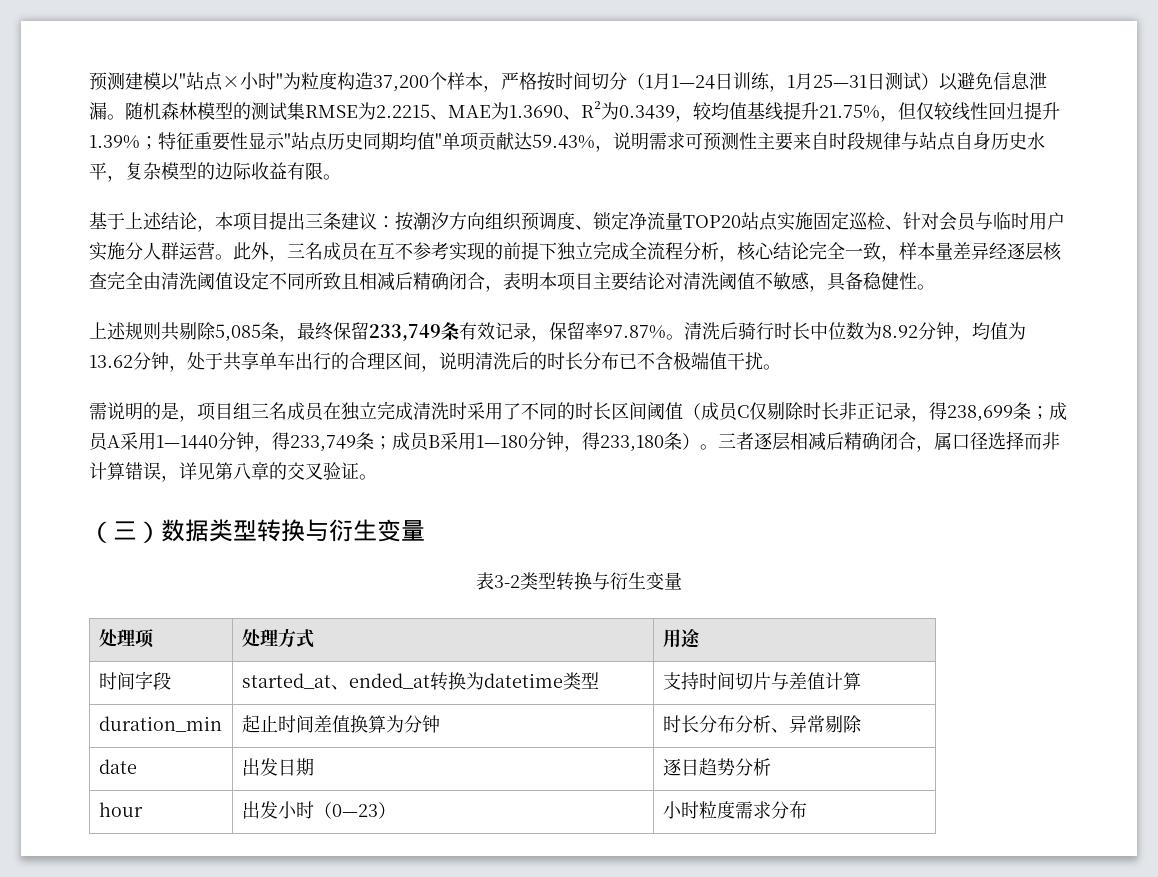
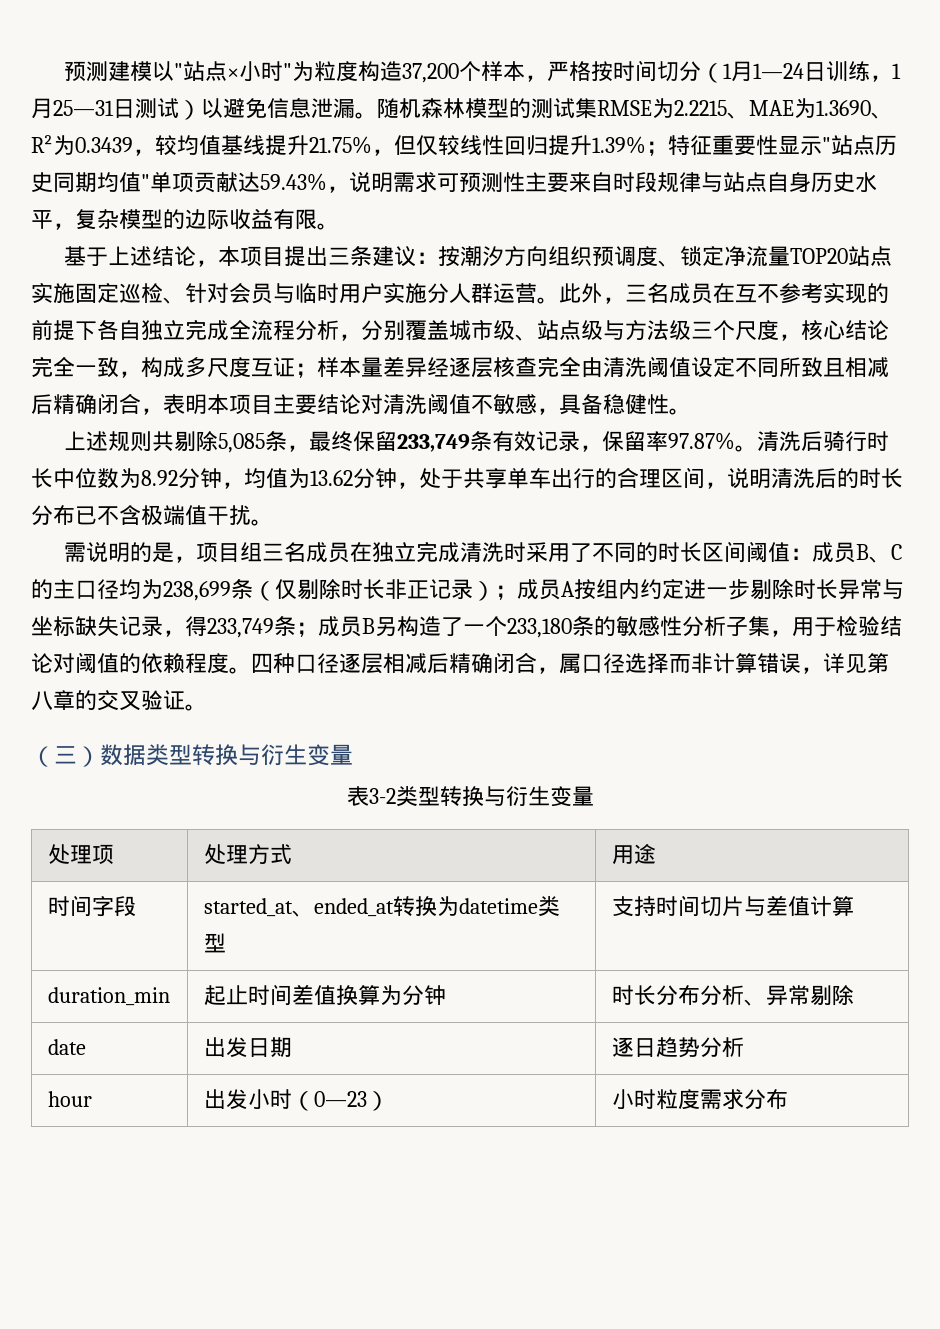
(557, 251) none -> [97,320,141,340] 各自
(737, 258) none -> [361,320,801,341] 分别覆盖城市级、站点级与方法级三个尺度，
(899, 258) none -> [141,357,317,378] 构成多尺度互证；
[683,402,749,421] （成员C -> [789,542,902,563] [31,579,275,601] ：成员B、C的主口径均为238,699条（
[911,402,1067,422] [89,432,254,451] ，得238,699条；成员A采用1—1440分钟 -> [473,579,904,601] [31,616,163,637] ）；成员A按组内约定进一步剔除时长异常与坐标缺失记录
[440,432,754,452] 采用1—180分钟，得233,180条）。三者 -> [375,616,902,638] [31,652,339,674] 另构造了一个233,180条的敏感性分析子集，用于检验结论对阈值的依赖程度。四种口径

